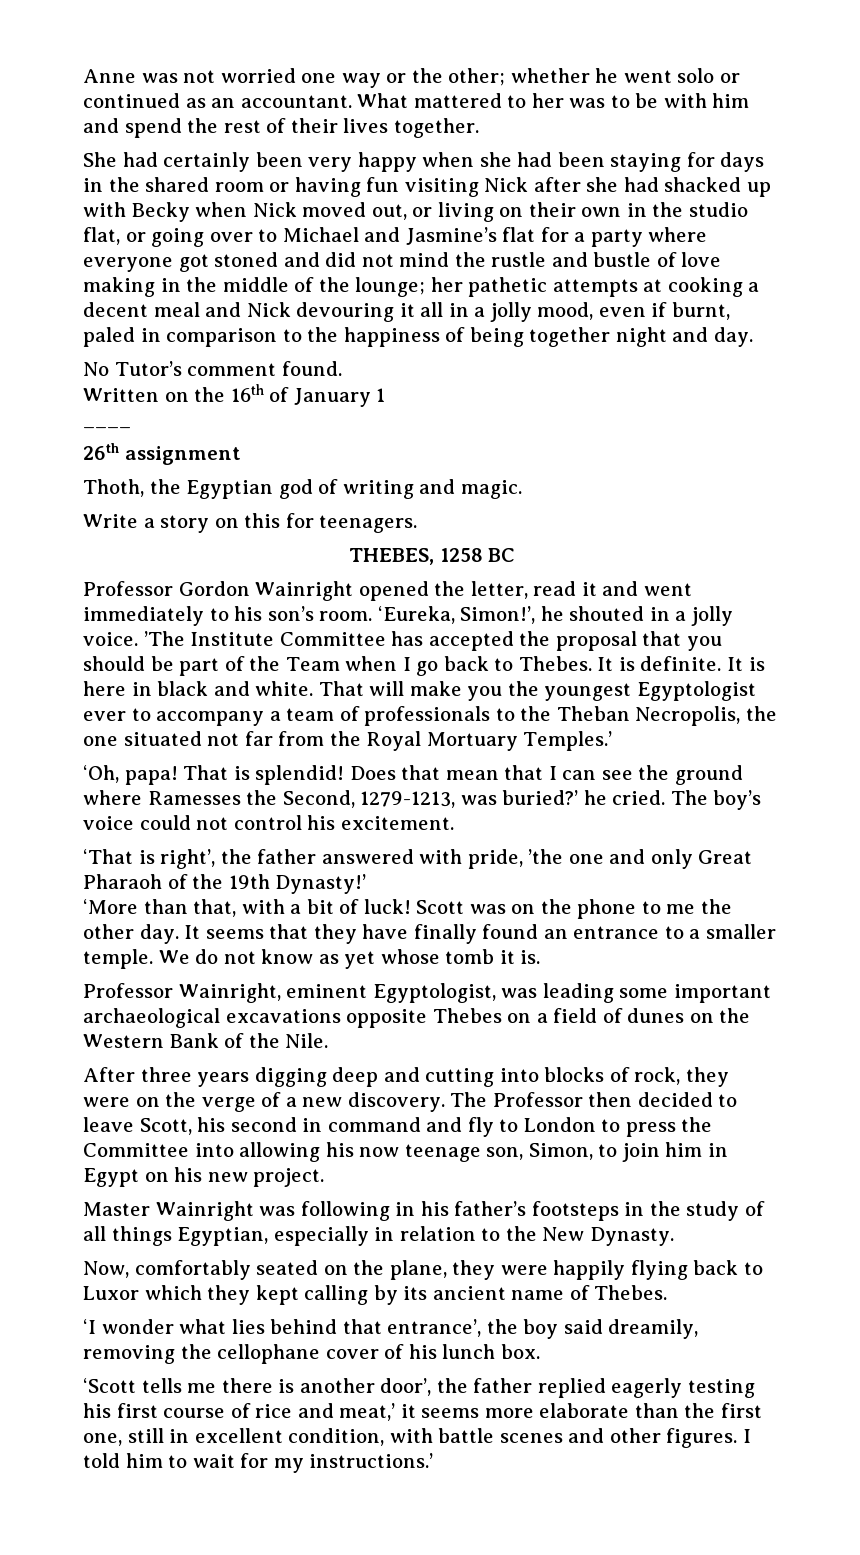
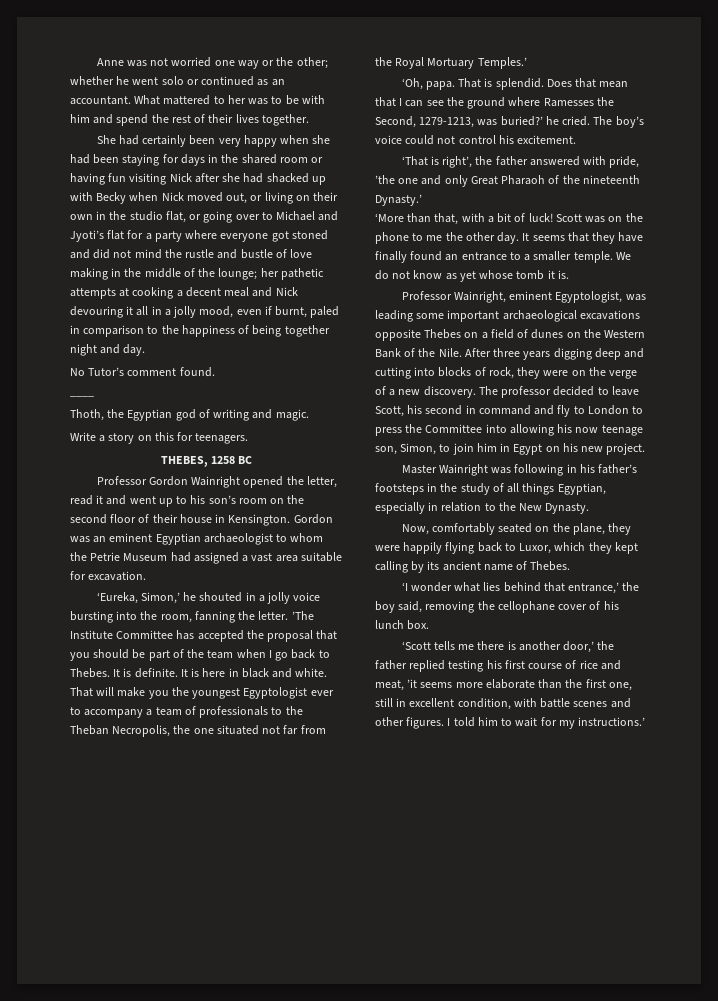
[405,227,497,245] Jasmine’s -> [70,230,104,242] Jyoti’s
[83,384,386,407] // Written on the 16th of January 1 -> (215, 372) none
[83,443,241,465] // 26th assignment -> (94, 396) none
[83,606,204,626] immediately -> [158,498,173,507] up
[319,606,536,624] room. ‘Eureka, Simon!’, -> [238,495,305,504] [70,514,333,526] [70,533,324,545] [70,552,342,564] [70,571,147,581] [96,592,180,604] room on the second floor of their house in Kensington. Gordon was an eminent Egyptian archaeologist to whom the Petrie Museum had assigned a vast area suitable for excavation. // ‘Eureka, Simon,’
[83,632,138,646] voice. -> [293,592,321,601] [70,611,289,623] voice bursting into the room, fanning the letter.
[285,657,340,671] Team -> [207,650,234,659] team
[124,766,178,785] papa! -> [425,81,455,90] papa.
[255,765,345,785] splendid! -> [495,78,544,90] splendid.
[228,874,367,894] 19th Dynasty!’ -> [582,175,640,184] [375,194,422,206] nineteenth Dynasty.’
(329, 1040) // -> (462, 352) none
[492,1092,633,1107] Professor then -> [501,386,552,398] professor
[83,1286,139,1300] Luxor -> [519,543,552,554] Luxor,
[387,1319,482,1337] entrance’, -> [568,582,620,594] entrance,’
[563,1319,699,1339] said dreamily, -> [398,601,423,613] said,
[380,1378,432,1396] door’, -> [563,641,595,653] door,’
[611,1378,683,1398] eagerly -> (446, 666) none
[339,1403,416,1421] meat,’ it -> [375,679,418,691] meat, ’it

